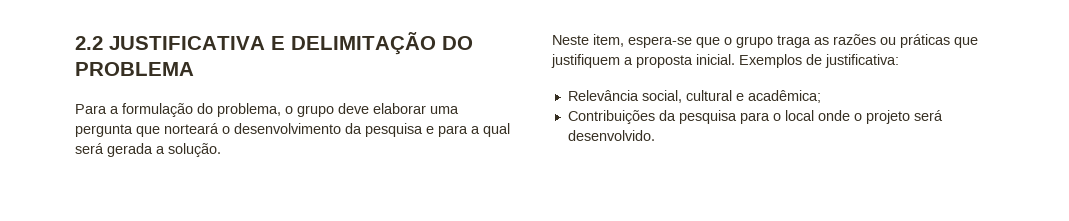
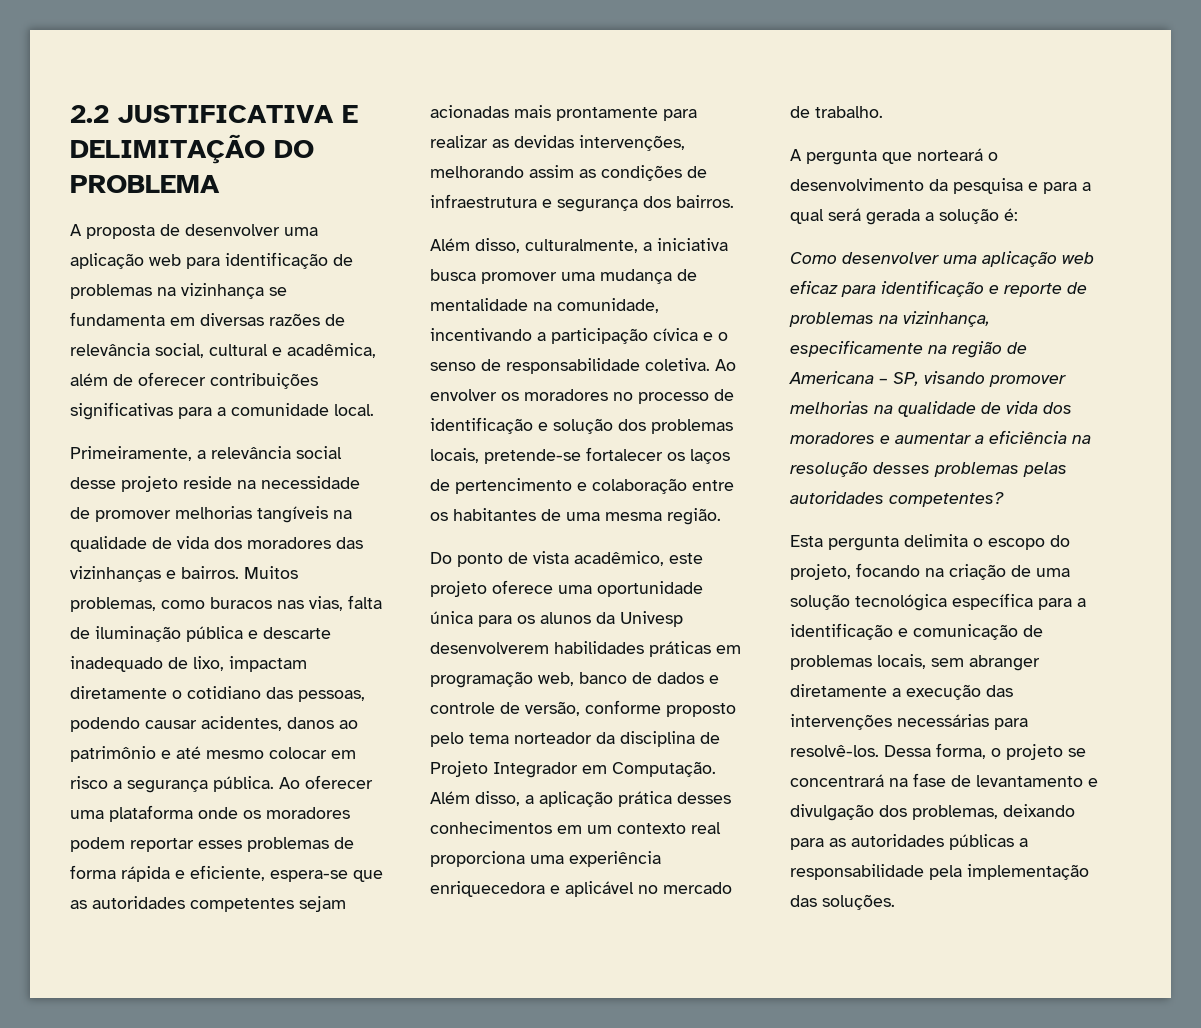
[75,103,459,117] Para a formulação do problema, o grupo deve elaborar uma -> [70,224,318,239] [70,252,353,269] [70,283,287,299] [70,312,345,326] [70,343,376,358] [70,372,318,389] [70,402,374,420] [70,446,342,461] [70,476,360,492] [70,506,352,523] [70,536,363,552] [70,566,298,582] [70,595,382,612] [70,626,331,642] [70,656,307,672] [70,686,365,702] [70,716,358,732] [70,746,356,762] [70,775,373,793] [70,805,350,822] [70,837,354,852] [70,865,383,882] [70,896,346,912] [430,105,697,121] [430,135,685,151] [430,165,707,181] [430,194,734,212] [430,238,728,253] [430,269,697,284] [430,298,659,313] [430,328,728,344] [430,358,736,374] [430,389,734,404] [430,417,733,434] [430,447,730,464] [430,478,734,494] [430,508,721,525] [430,551,703,567] [430,580,703,597] [430,611,683,627] [430,641,741,657] [430,671,719,688] [430,700,736,717] [430,731,720,747] [430,761,716,778] [430,791,731,807] [430,821,721,834] [430,851,661,867] [430,881,732,897] [790,106,883,118] [790,149,802,161] A proposta de desenvolver uma aplicação web para identificação de problemas na vizinhança se fundamenta em diversas razões de relevância social, cultural e acadêmica, além de oferecer contribuições significativas para a comunidade local. // Primeiramente, a relevância social desse projeto reside na necessidade de promover melhorias tangíveis na qualidade de vida dos moradores das vizinhanças e bairros. Muitos problemas, como buracos nas vias, falta de iluminação pública e descarte inadequado de lixo, impactam diretamente o cotidiano das pessoas, podendo causar acidentes, danos ao patrimônio e até mesmo colocar em risco a segurança pública. Ao oferecer uma plataforma onde os moradores podem reportar esses problemas de forma rápida e eficiente, espera-se que as autoridades competentes sejam acionadas mais prontamente para realizar as devidas intervenções, melhorando assim as condições de infraestrutura e segurança dos bairros. // Além disso, culturalmente, a iniciativa busca promover uma mudança de mentalidade na comunidade, incentivando a participação cívica e o senso de responsabilidade coletiva. Ao envolver os moradores no processo de identificação e solução dos problemas locais, pretende-se fortalecer os laços de pertencimento e colaboração entre os habitantes de uma mesma região. // Do ponto de vista acadêmico, este projeto oferece uma oportunidade única para os alunos da Univesp desenvolverem habilidades práticas em programação web, banco de dados e controle de versão, conforme proposto pelo tema norteador da disciplina de Projeto Integrador em Computação. Além disso, a aplicação prática desses conhecimentos em um contexto real proporciona uma experiência enriquecedora e aplicável no mercado de trabalho. // A
[168,143,221,157] [552,34,978,48] [551,54,899,68] [567,90,821,103] [567,110,943,124] [567,130,655,141] solução. // Neste item, espera-se que o grupo traga as razões ou práticas que justifiquem a proposta inicial. Exemplos de justificativa: // Relevância social, cultural e acadêmica; // Contribuições da pesquisa para o local onde o projeto será desenvolvido. -> [939,208,1018,224] [790,251,1094,267] [790,280,1087,297] [789,311,990,327] [790,340,1027,358] [789,371,1066,387] [790,401,1072,417] [790,430,1091,444] [790,461,1067,477] [790,491,1004,507] [790,534,1070,551] [790,563,1070,580] [790,593,1086,611] [790,623,1043,640] [790,654,1040,671] [790,684,1013,700] [790,714,1028,730] [790,743,1086,760] [790,773,1098,787] [790,804,1075,821] [790,834,1028,850] [790,864,1089,880] [790,894,895,910] solução é: // Como desenvolver uma aplicação web eficaz para identificação e reporte de problemas na vizinhança, especificamente na região de Americana – SP, visando promover melhorias na qualidade de vida dos moradores e aumentar a eficiência na resolução desses problemas pelas autoridades competentes? // Esta pergunta delimita o escopo do projeto, focando na criação de uma solução tecnológica específica para a identificação e comunicação de problemas locais, sem abranger diretamente a execução das intervenções necessárias para resolvê-los. Dessa forma, o projeto se concentrará na fase de levantamento e divulgação dos problemas, deixando para as autoridades públicas a responsabilidade pela implementação das soluções.

